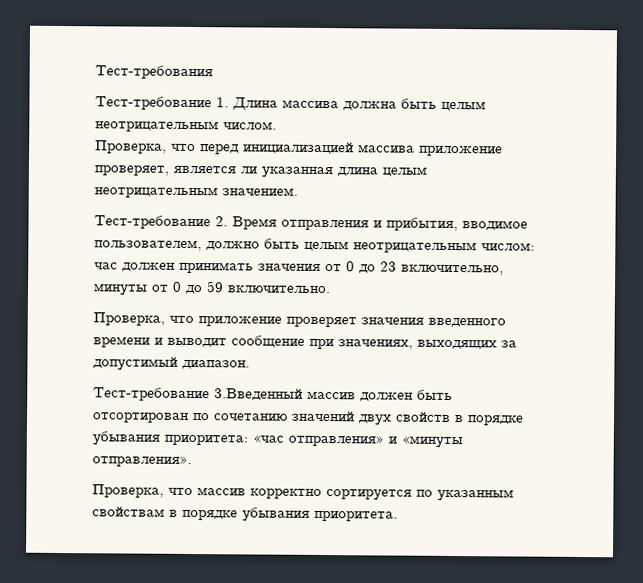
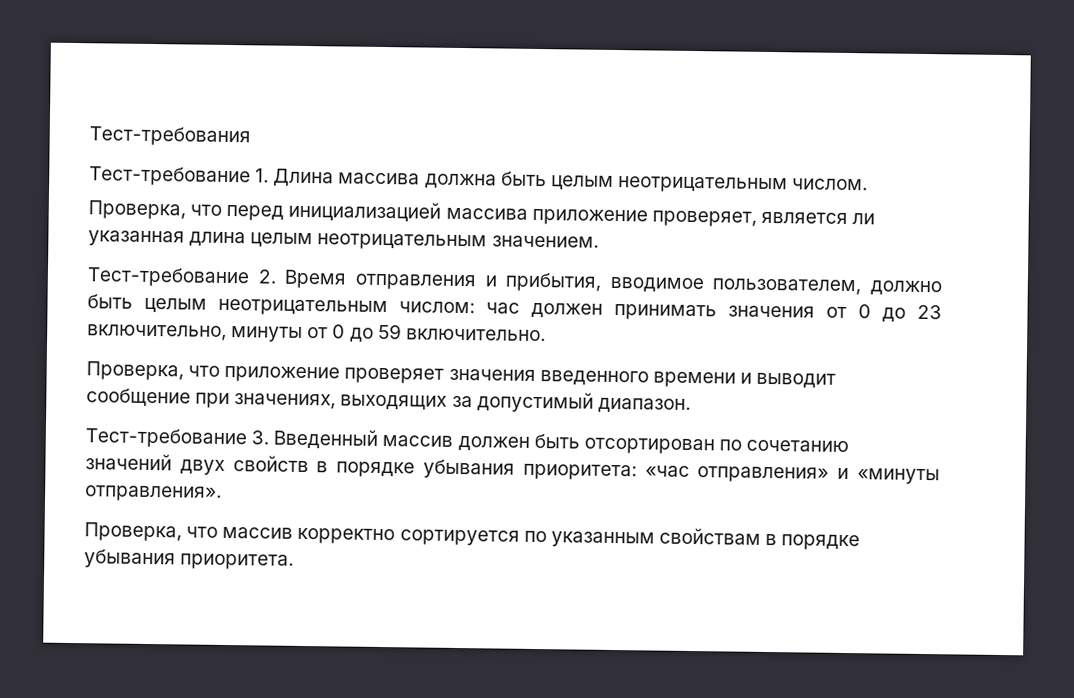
[214,388,303,401] 3.Введенный -> [251,428,379,449] 3. Введенный

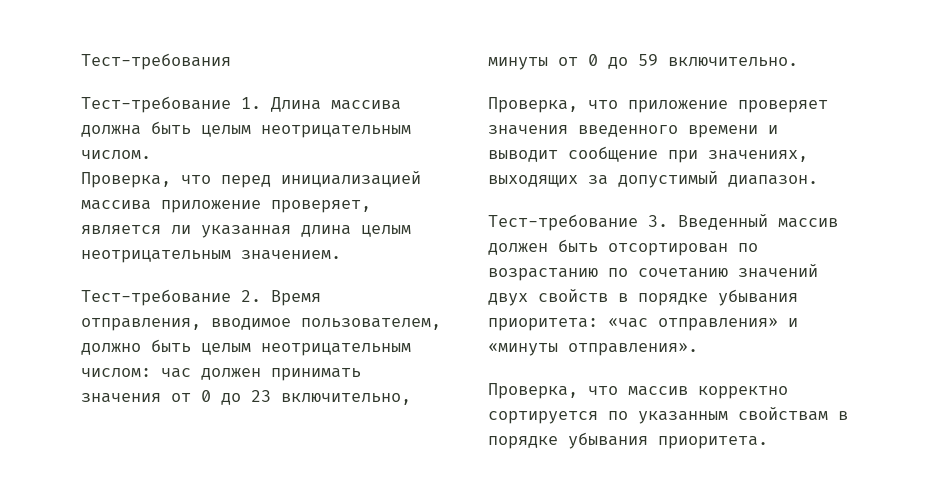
[354,272,602,292] отправления и прибытия, -> [81,318,201,331] отправления,
(742, 445) none -> [488,268,628,281] возрастанию по

